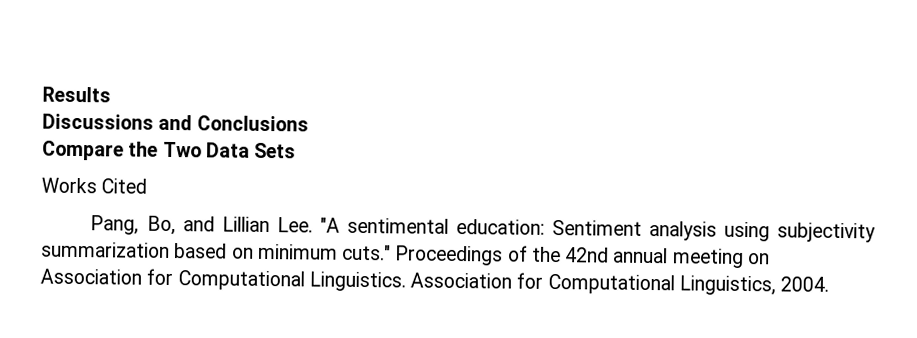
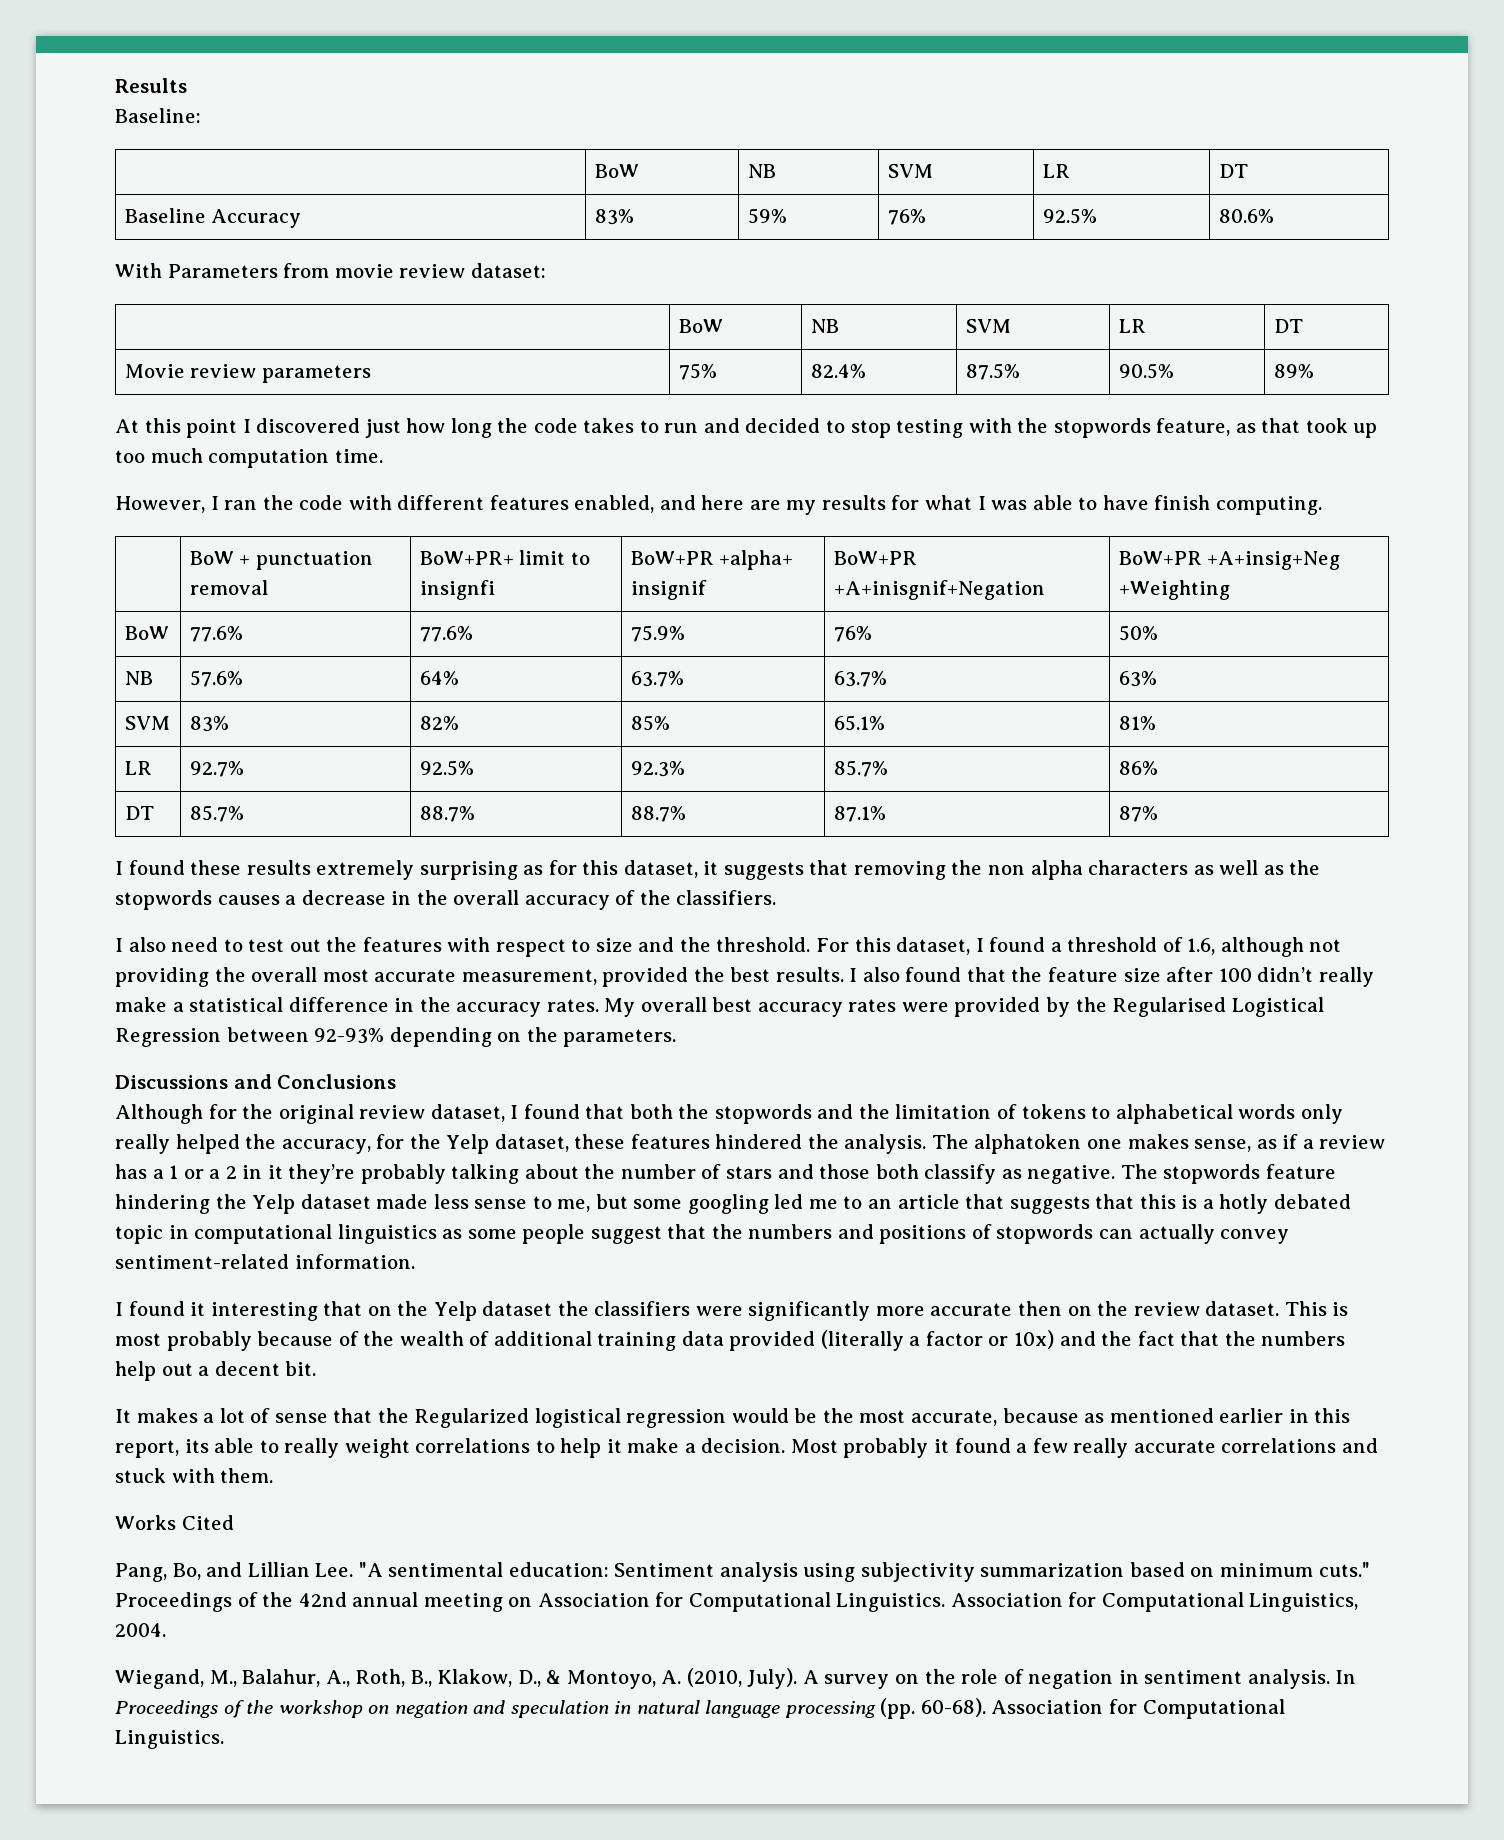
[42,113,309,132] [42,140,297,161] Discussions and Conclusions // Compare the Two Data Sets -> [115,108,201,123] [594,164,639,178] [747,164,776,178] [887,164,933,178] [1042,164,1070,178] [1218,164,1248,178] [124,208,302,228] [594,209,634,225] [747,208,787,224] [887,209,926,225] [1042,208,1097,224] [1218,209,1274,223] [115,263,546,278] [678,319,723,333] [810,319,839,333] [965,319,1011,333] [1118,319,1146,333] [1273,319,1303,333] [124,364,371,383] [678,363,717,380] [810,364,866,378] [965,363,1020,380] [1118,363,1174,379] [1273,364,1314,378] [115,418,1378,438] [115,448,383,468] [115,495,1322,515] [189,551,373,570] [189,580,268,595] [419,550,590,565] [419,580,495,600] [630,550,794,570] [630,580,707,600] [833,551,917,565] [833,580,1045,600] [1118,551,1341,570] [1118,580,1230,600] [124,626,169,640] [189,626,243,642] [419,626,473,642] [630,625,685,642] [833,626,872,642] [1118,625,1158,641] [124,671,153,685] [189,670,243,687] [419,671,459,685] [630,671,684,687] [833,671,887,687] [1118,671,1157,687] [124,716,170,730] [189,716,229,732] [419,716,459,730] [630,715,670,731] [833,715,885,731] [1118,716,1156,730] [124,761,152,775] [189,761,244,777] [419,760,474,776] [630,761,685,777] [833,760,888,777] [1118,761,1158,775] [124,806,154,820] [189,805,244,822] [419,806,475,822] [630,806,686,822] [833,806,886,822] [1118,806,1158,822] [115,860,1321,880] [115,890,777,910] [115,937,1342,957] [115,967,1374,987] [115,997,1324,1017] [115,1027,677,1047] [115,1074,397,1089] [115,1104,1343,1124] [115,1134,1386,1154] [115,1164,1336,1184] [115,1194,1351,1214] [115,1224,1290,1244] [115,1254,415,1269] [115,1301,1349,1321] [115,1330,1346,1351] [115,1361,317,1381] [115,1408,1351,1428] [115,1438,1378,1458] [115,1468,274,1483] Baseline: // | BoW | NB | SVM | LR | DT // Baseline Accuracy | 83% | 59% | 76% | 92.5% | 80.6% // With Parameters from movie review dataset: // | BoW | NB | SVM | LR | DT // Movie review parameters | 75% | 82.4% | 87.5% | 90.5% | 89% // At this point I discovered just how long the code takes to run and decided to stop testing with the stopwords feature, as that took up too much computation time. // However, I ran the code with different features enabled, and here are my results for what I was able to have finish computing. // | BoW + punctuation removal | BoW+PR+ limit to insignfi | BoW+PR +alpha+ insignif | BoW+PR +A+inisgnif+Negation | BoW+PR +A+insig+Neg +Weighting // BoW | 77.6% | 77.6% | 75.9% | 76% | 50% // NB | 57.6% | 64% | 63.7% | 63.7% | 63% // SVM | 83% | 82% | 85% | 65.1% | 81% // LR | 92.7% | 92.5% | 92.3% | 85.7% | 86% // DT | 85.7% | 88.7% | 88.7% | 87.1% | 87% // I found these results extremely surprising as for this dataset, it suggests that removing the non alpha characters as well as the stopwords causes a decrease in the overall accuracy of the classifiers. // I also need to test out the features with respect to size and the threshold. For this dataset, I found a threshold of 1.6, although not providing the overall most accurate measurement, provided the best results. I also found that the feature size after 100 didn’t really make a statistical difference in the accuracy rates. My overall best accuracy rates were provided by the Regularised Logistical Regression between 92-93% depending on the parameters. // Discussions and Conclusions // Although for the original review dataset, I found that both the stopwords and the limitation of tokens to alphabetical words only really helped the accuracy, for the Yelp dataset, these features hindered the analysis. The alphatoken one makes sense, as if a review has a 1 or a 2 in it they’re probably talking about the number of stars and those both classify as negative. The stopwords feature hindering the Yelp dataset made less sense to me, but some googling led me to an article that suggests that this is a hotly debated topic in computational linguistics as some people suggest that the numbers and positions of stopwords can actually convey sentiment-related information. // I found it interesting that on the Yelp dataset the classifiers were significantly more accurate then on the review dataset. This is most probably because of the wealth of additional training data provided (literally a factor or 10x) and the fact that the numbers help out a decent bit. // It makes a lot of sense that the Regularized logistical regression would be the most accurate, because as mentioned earlier in this report, its able to really weight correlations to help it make a decision. Most probably it found a few really accurate correlations and stuck with them.
(830, 284) none -> [115,1668,1357,1689] [115,1698,1285,1719] [115,1730,224,1749] // Wiegand, M., Balahur, A., Roth, B., Klakow, D., & Montoyo, A. (2010, July). A survey on the role of negation in sentiment analysis. In Proceedings of the workshop on negation and speculation in natural language processing (pp. 60-68). Association for Computational Linguistics.

